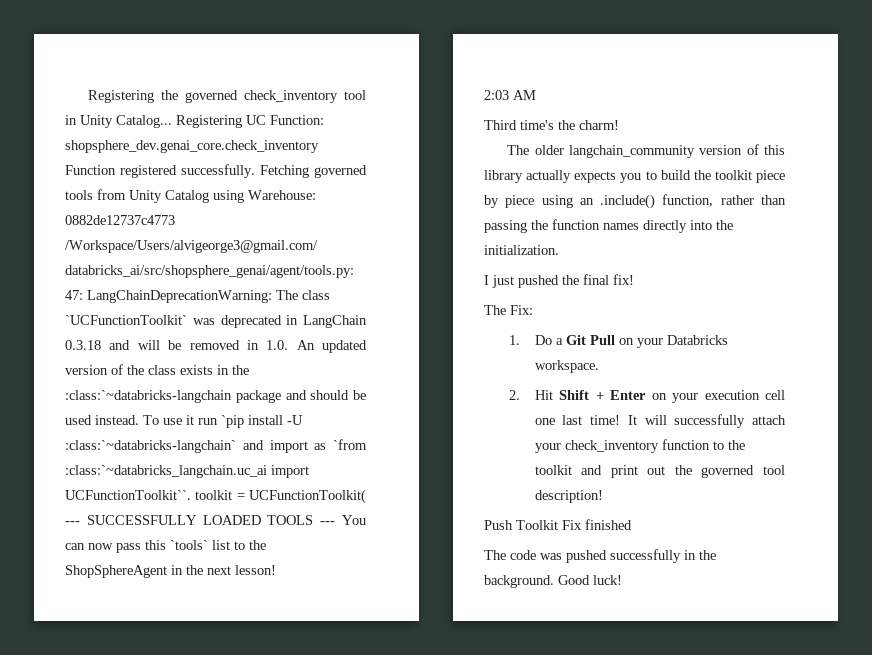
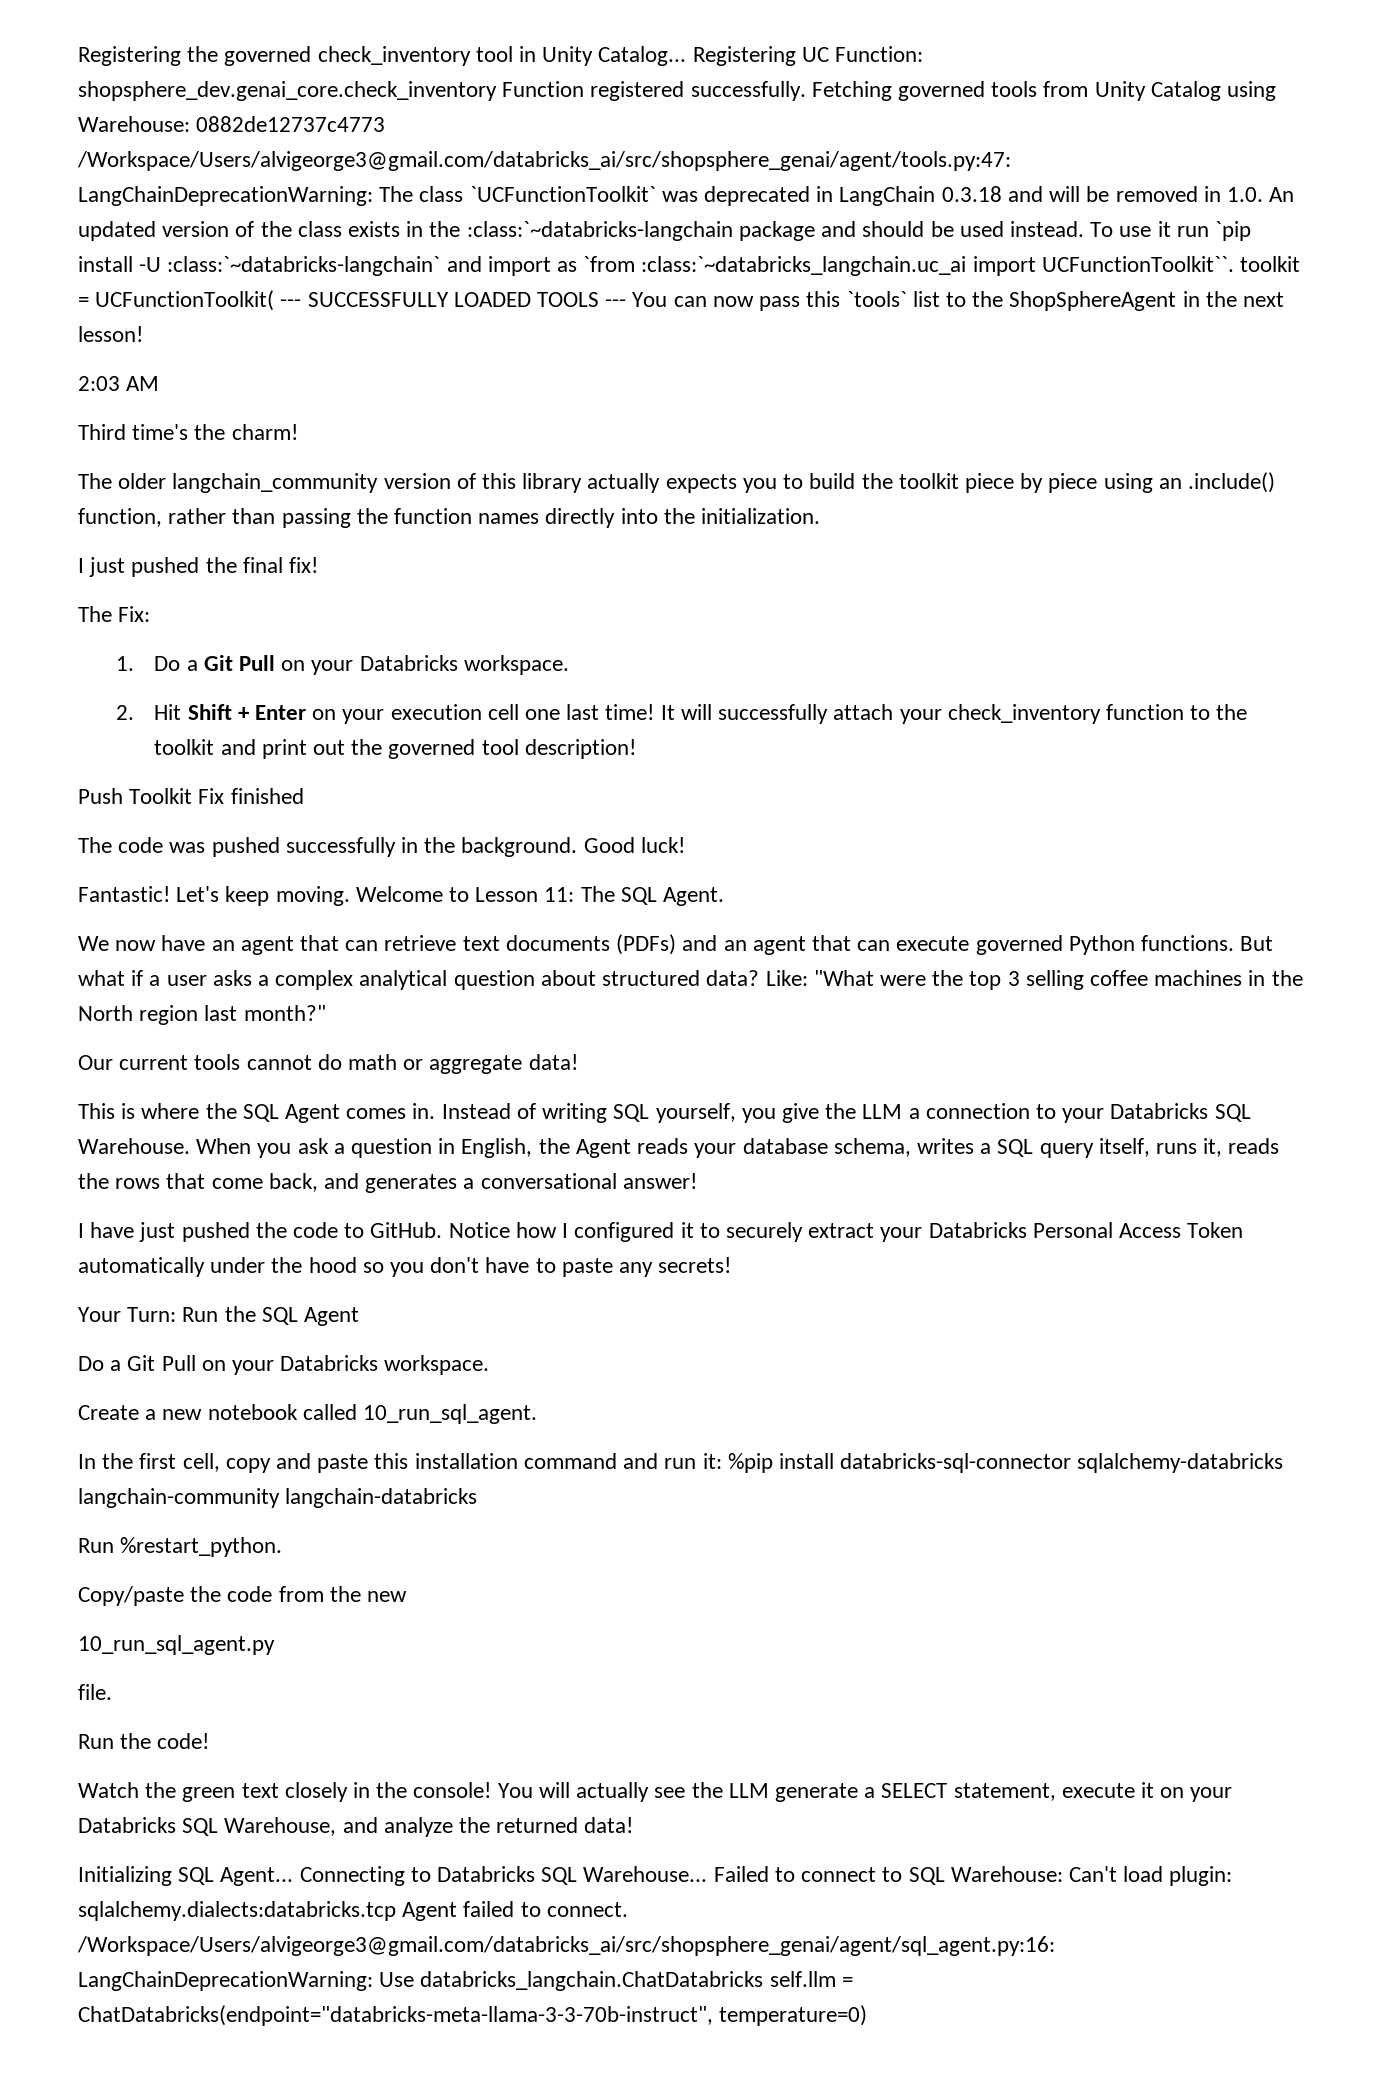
(622, 580) none -> [78,886,725,906] [78,934,1274,955] [78,970,1303,990] [78,1005,326,1025] [78,1054,578,1074] [78,1103,1251,1123] [78,1138,1280,1158] [78,1173,697,1193] [78,1222,1244,1242] [78,1257,732,1277] [78,1306,360,1326] [78,1355,490,1375] [78,1404,538,1424] [78,1453,1284,1473] [78,1488,478,1508] [78,1537,283,1557] [78,1586,408,1606] [78,1635,275,1655] [78,1684,112,1700] [78,1733,210,1749] [78,1782,1233,1802] [78,1817,634,1837] [78,1866,1233,1886] [78,1901,628,1921] [77,1936,1055,1956] [78,1971,853,1991] [78,2005,868,2026] // Fantastic! Let's keep moving. Welcome to Lesson 11: The SQL Agent. // We now have an agent that can retrieve text documents (PDFs) and an agent that can execute governed Python functions. But what if a user asks a complex analytical question about structured data? Like: "What were the top 3 selling coffee machines in the North region last month?" // Our current tools cannot do math or aggregate data! // This is where the SQL Agent comes in. Instead of writing SQL yourself, you give the LLM a connection to your Databricks SQL Warehouse. When you ask a question in English, the Agent reads your database schema, writes a SQL query itself, runs it, reads the rows that come back, and generates a conversational answer! // I have just pushed the code to GitHub. Notice how I configured it to securely extract your Databricks Personal Access Token automatically under the hood so you don't have to paste any secrets! // Your Turn: Run the SQL Agent // Do a Git Pull on your Databricks workspace. // Create a new notebook called 10_run_sql_agent. // In the first cell, copy and paste this installation command and run it: %pip install databricks-sql-connector sqlalchemy-databricks langchain-community langchain-databricks // Run %restart_python. // Copy/paste the code from the new // 10_run_sql_agent.py // file. // Run the code! // Watch the green text closely in the console! You will actually see the LLM generate a SELECT statement, execute it on your Databricks SQL Warehouse, and analyze the returned data! // Initializing SQL Agent... Connecting to Databricks SQL Warehouse... Failed to connect to SQL Warehouse: Can't load plugin: sqlalchemy.dialects:databricks.tcp Agent failed to connect. /Workspace/Users/alvigeorge3@gmail.com/databricks_ai/src/shopsphere_genai/agent/sql_agent.py:16: LangChainDeprecationWarning: Use databricks_langchain.ChatDatabricks self.llm = ChatDatabricks(endpoint="databricks-meta-llama-3-3-70b-instruct", temperature=0)

